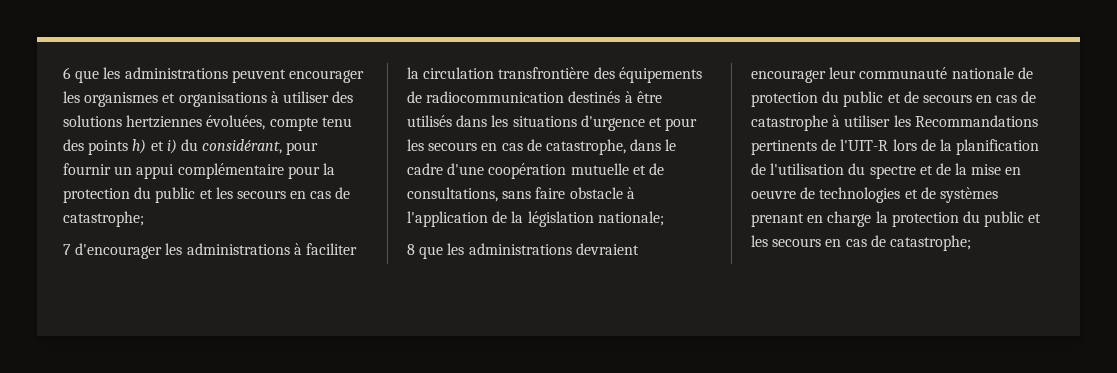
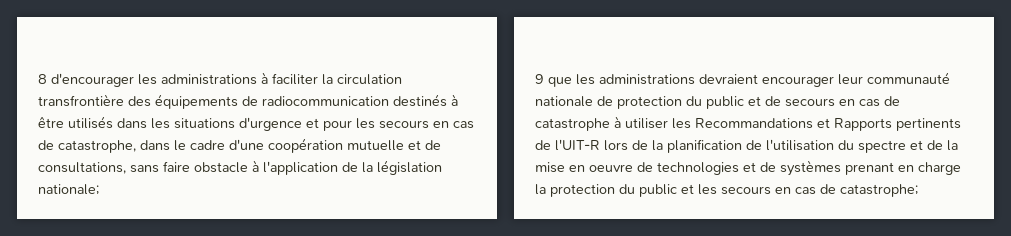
[63,67,364,83] [63,91,354,107] [63,115,352,131] [63,139,319,155] [63,163,335,179] [63,187,351,203] [63,211,144,227] [63,244,71,255] 6 que les administrations peuvent encourager les organismes et organisations à utiliser des solutions hertziennes évoluées, compte tenu des points h) et i) du considérant, pour fournir un appui complémentaire pour la protection du public et les secours en cas de catastrophe; // 7 -> [38,74,47,84] 8
[407,244,415,255] 8 -> [535,74,544,84] 9
(1038, 121) none -> [817,118,892,131] et Rapports

